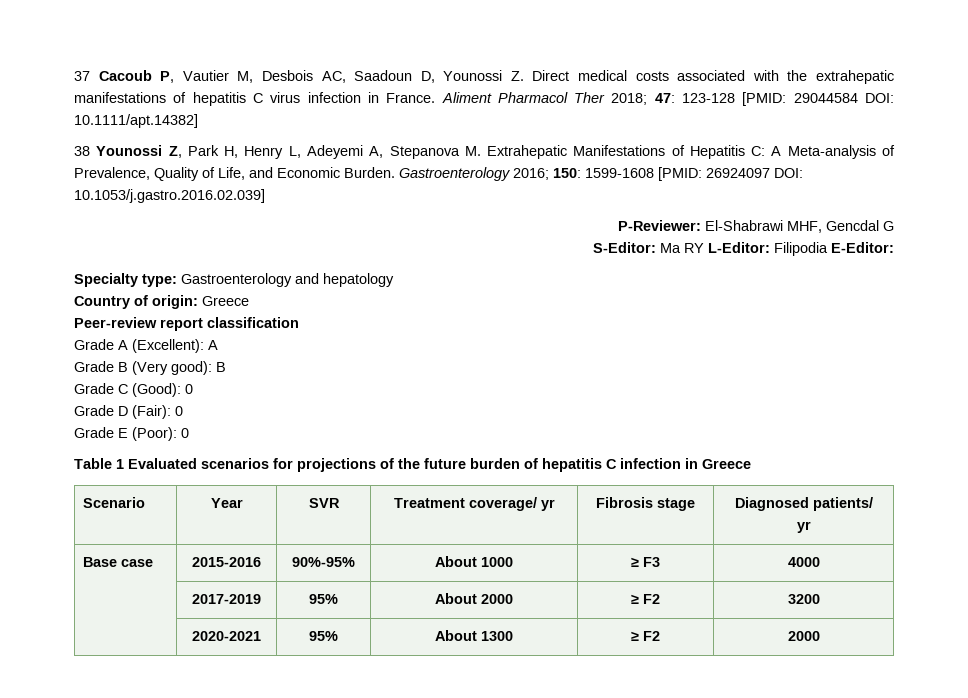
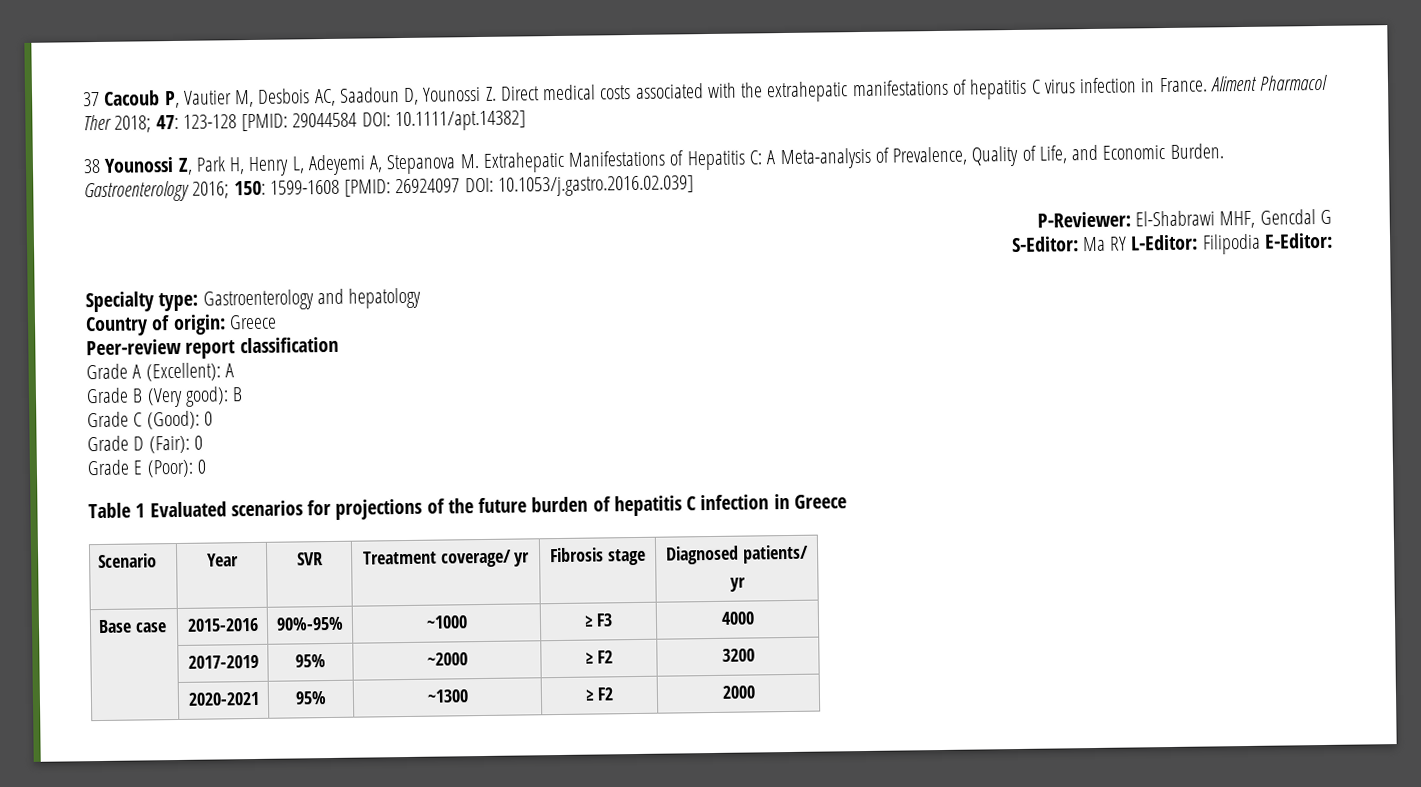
[435,556,513,567] About 1000 -> [425,615,468,629] ~1000
[435,593,513,604] About 2000 -> [426,652,468,666] ~2000
[435,630,513,641] About 1300 -> [426,689,469,703] ~1300

